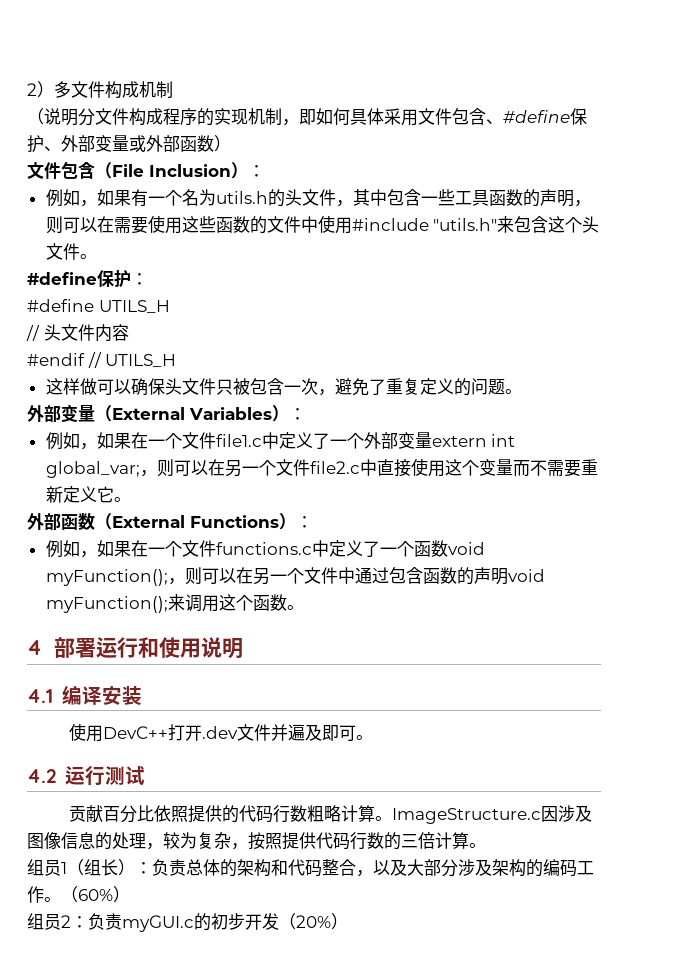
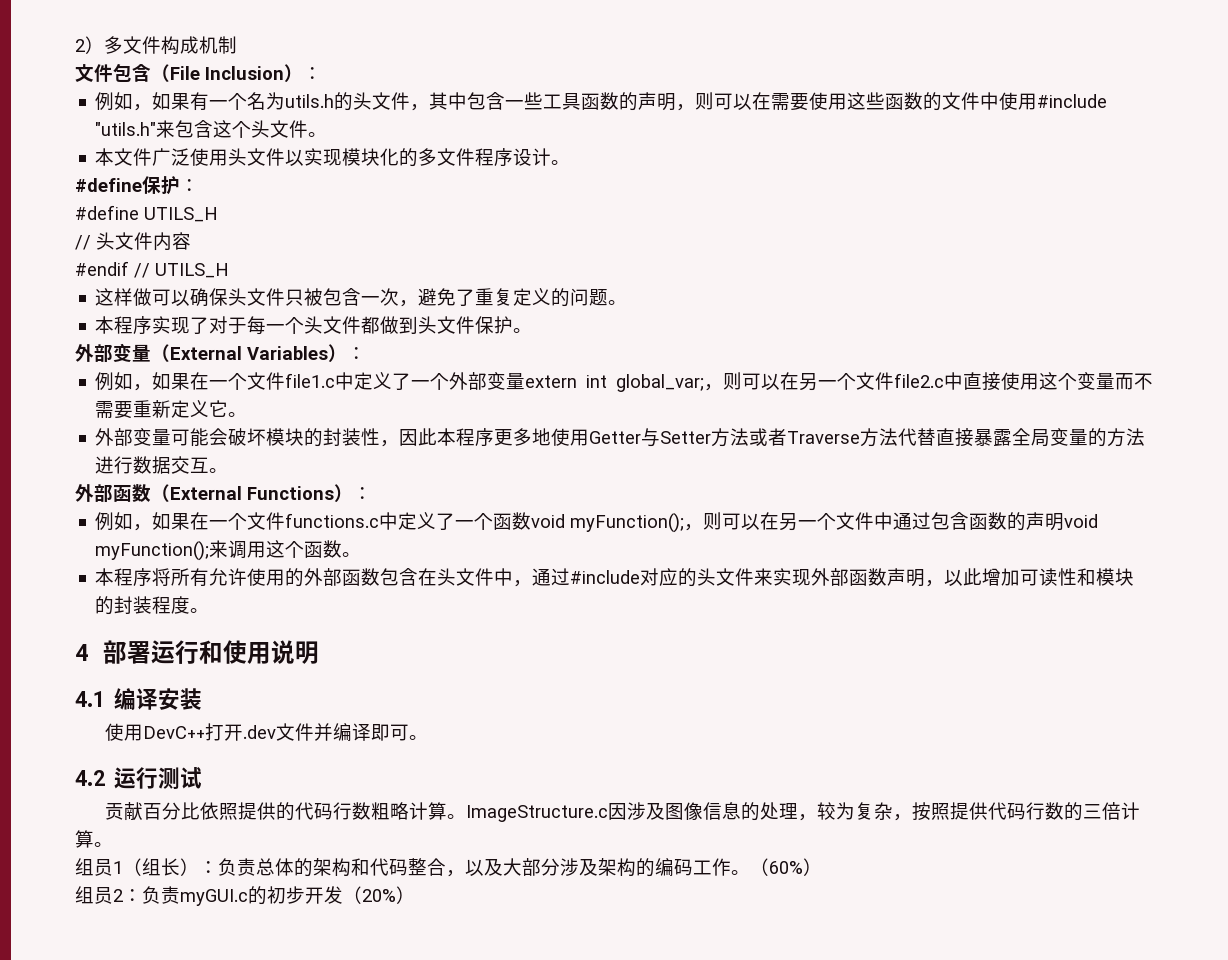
[27,108,587,126] [27,135,231,153] // （说明分文件构成程序的实现机制，即如何具体采用文件包含、#define保护、外部变量或外部函数） -> (237, 45) none
(97, 256) none -> [95,148,571,167] // 本文件广泛使用头文件以实现模块化的多文件程序设计。
(522, 391) none -> [95,316,533,335] // 本程序实现了对于每一个头文件都做到头文件保护。
(131, 499) none -> [95,428,1146,447] [95,456,229,474] // 外部变量可能会破坏模块的封装性，因此本程序更多地使用Getter与Setter方法或者Traverse方法代替直接暴露全局变量的方法进行数据交互。
(304, 607) none -> [95,568,1135,587] [95,596,210,615] // 本程序将所有允许使用的外部函数包含在头文件中，通过#include对应的头文件来实现外部函数声明，以此增加可读性和模块的封装程度。
[287,724,322,741] 遍及 -> [333,723,372,741] 编译

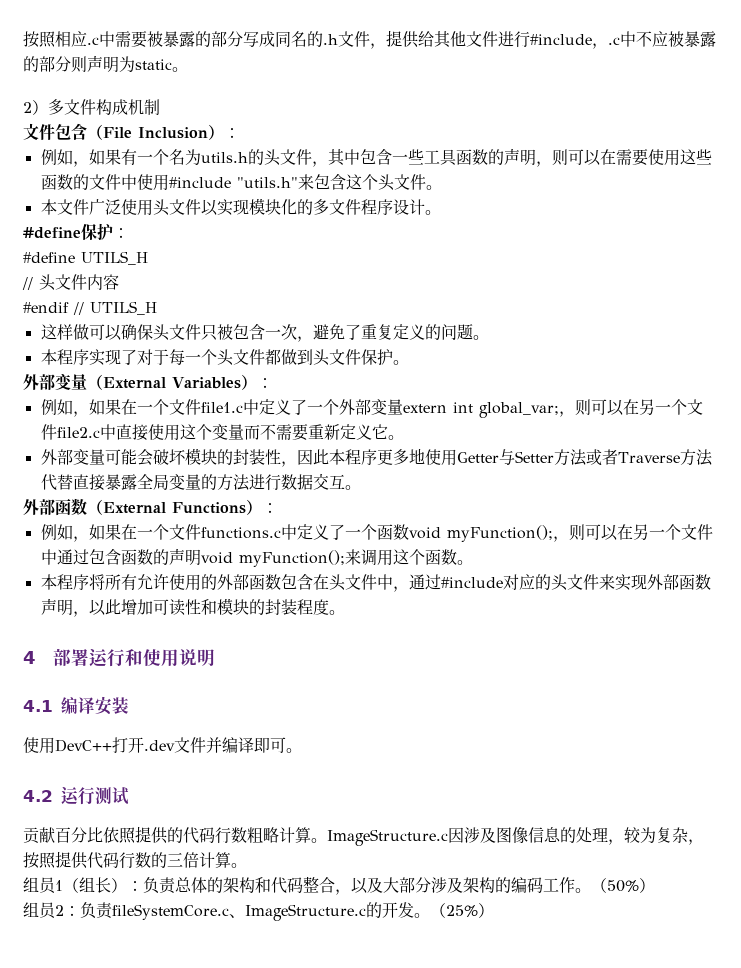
(75, 45) none -> [23,30,716,49] [23,55,188,73] 按照相应.c中需要被暴露的部分写成同名的.h文件，提供给其他文件进行#include，.c中不应被暴露的部分则声明为static。 //
[769,861,803,874] 60% -> [607,880,639,892] 50%
[180,886,396,906] myGUI.c的初步开发（20% -> [112,902,478,921] fileSystemCore.c、ImageStructure.c的开发。（25%

